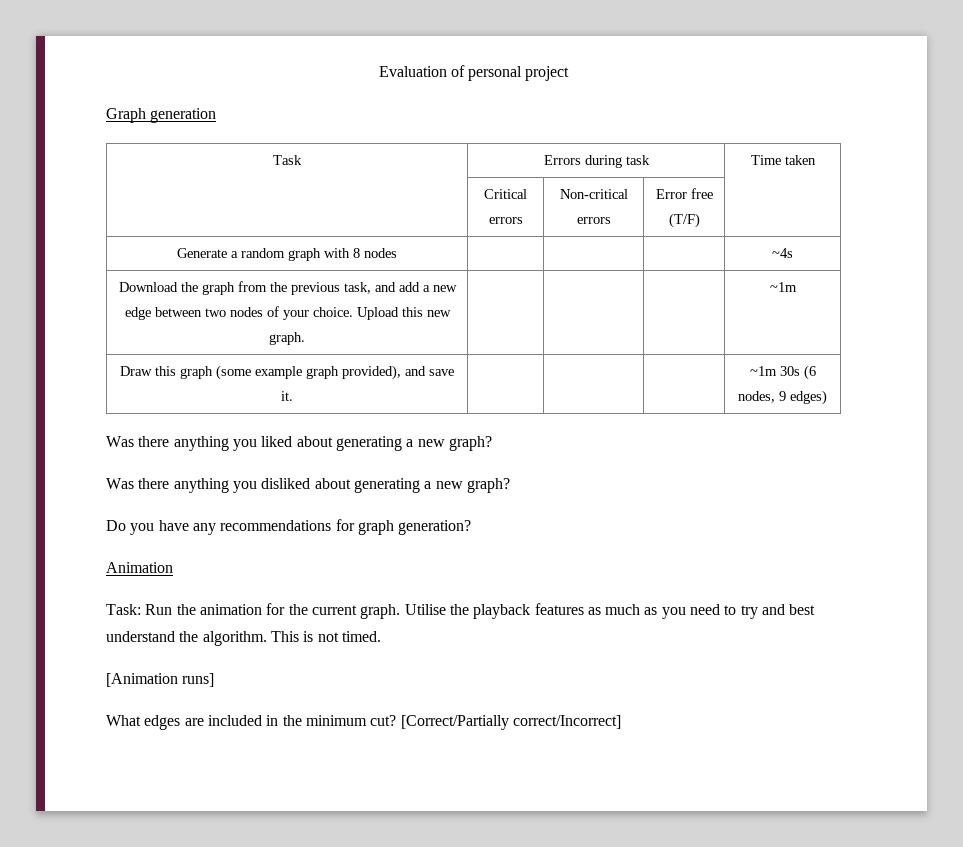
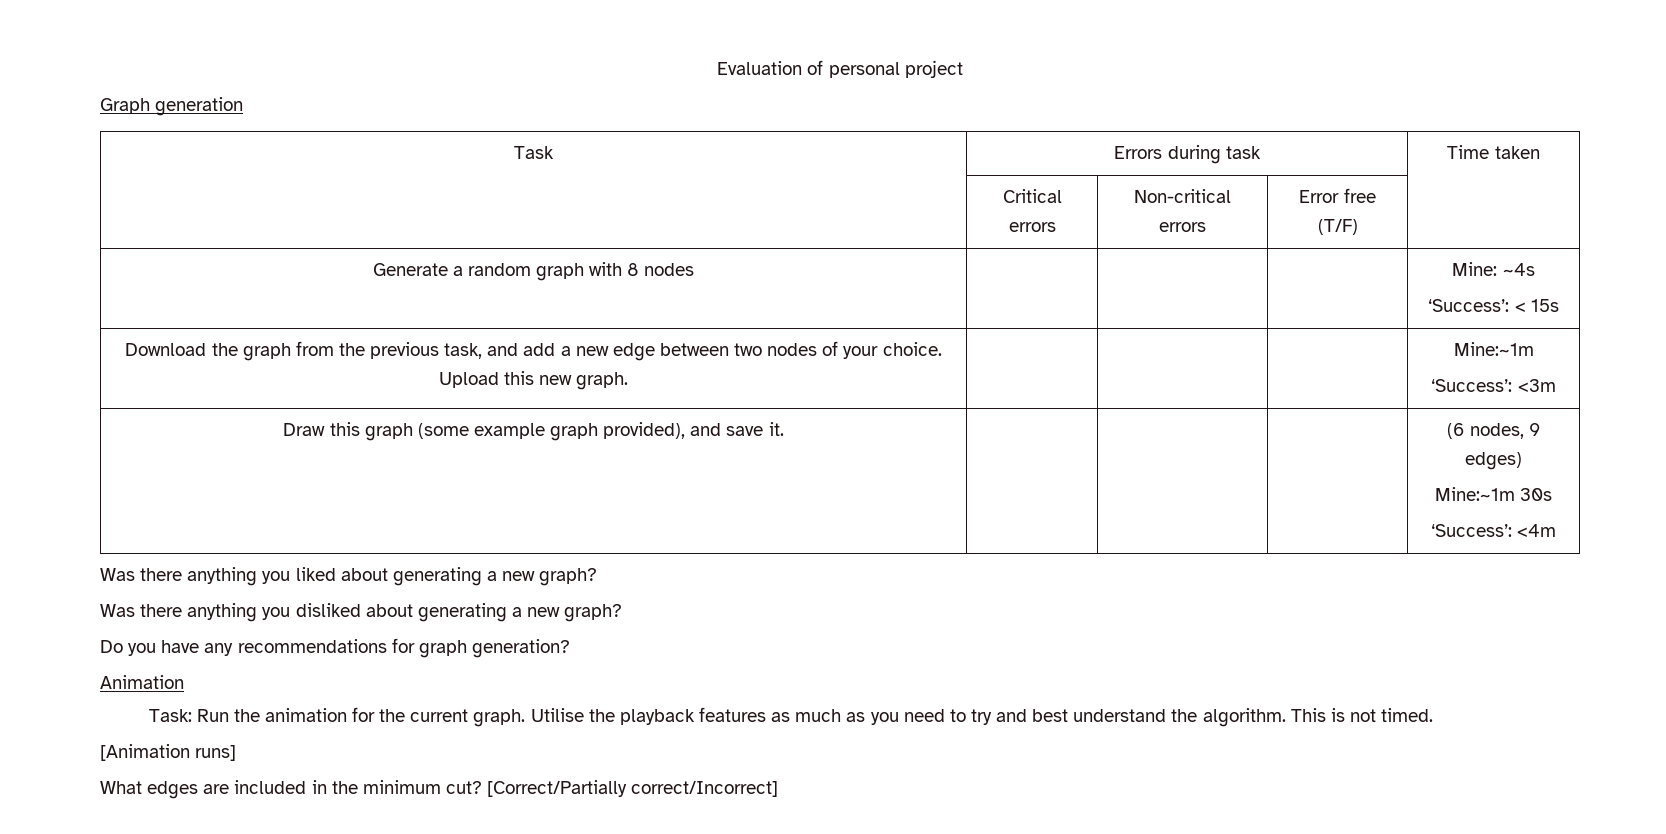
(397, 253) none -> [1452,262,1498,276] Mine:
(793, 253) none -> [1428,299,1559,312] // ‘Success’: < 15s
[769,282,797,292] ~1m -> [1453,342,1534,356] [1431,379,1556,392] Mine:~1m // ‘Success’: <3m
[749,366,800,376] ~1m 30s -> (784, 429) none
(827, 397) none -> [1434,487,1553,501] [1430,524,1557,537] // Mine:~1m 30s // ‘Success’: <4m

